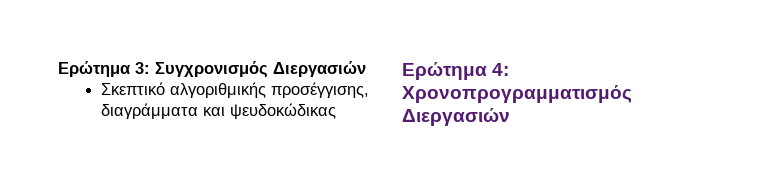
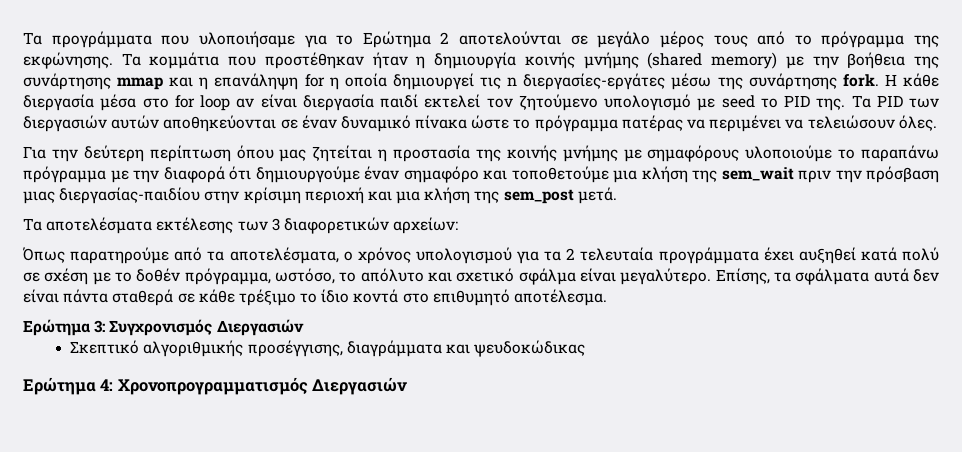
(58, 69) none -> [23,31,939,48] [23,52,940,69] [23,73,940,90] [23,94,939,111] [23,115,937,132] [23,145,939,162] [23,166,939,183] [23,187,617,204] [23,217,459,234] [23,247,939,264] [23,268,940,285] [23,289,608,306] Τα προγράμματα που υλοποιήσαμε για το Ερώτημα 2 αποτελούνται σε μεγάλο μέρος τους από το πρόγραμμα της εκφώνησης. Τα κομμάτια που προστέθηκαν ήταν η δημιουργία κοινής μνήμης (shared memory) με την βοήθεια της συνάρτησης mmap και η επανάληψη for η οποία δημιουργεί τις n διεργασίες-εργάτες μέσω της συνάρτησης fork. Η κάθε διεργασία μέσα στο for loop αν είναι διεργασία παιδί εκτελεί τον ζητούμενο υπολογισμό με seed το PID της. Τα PID των διεργασιών αυτών αποθηκεύονται σε έναν δυναμικό πίνακα ώστε το πρόγραμμα πατέρας να περιμένει να τελειώσουν όλες. // Για την δεύτερη περίπτωση όπου μας ζητείται η προστασία της κοινής μνήμης με σημαφόρους υλοποιούμε το παραπάνω πρόγραμμα με την διαφορά ότι δημιουργούμε έναν σημαφόρο και τοποθετούμε μια κλήση της sem_wait πριν την πρόσβαση μιας διεργασίας-παιδίου στην κρίσιμη περιοχή και μια κλήση της sem_post μετά. // Τα αποτελέσματα εκτέλεσης των 3 διαφορετικών αρχείων: // Όπως παρατηρούμε από τα αποτελέσματα, ο χρόνος υπολογισμού για τα 2 τελευταία προγράμματα έχει αυξηθεί κατά πολύ σε σχέση με το δοθέν πρόγραμμα, ωστόσο, το απόλυτο και σχετικό σφάλμα είναι μεγαλύτερο. Επίσης, τα σφάλματα αυτά δεν είναι πάντα σταθερά σε κάθε τρέξιμο το ίδιο κοντά στο επιθυμητό αποτέλεσμα. //

